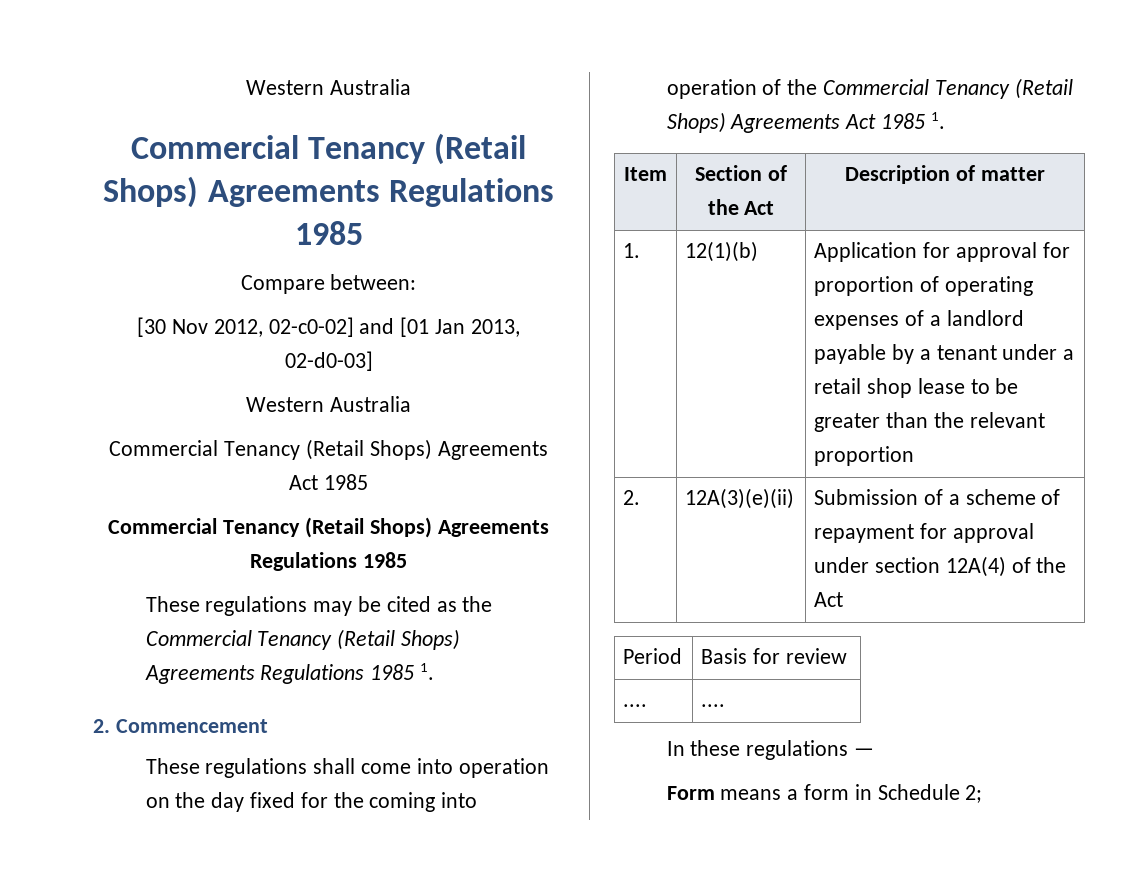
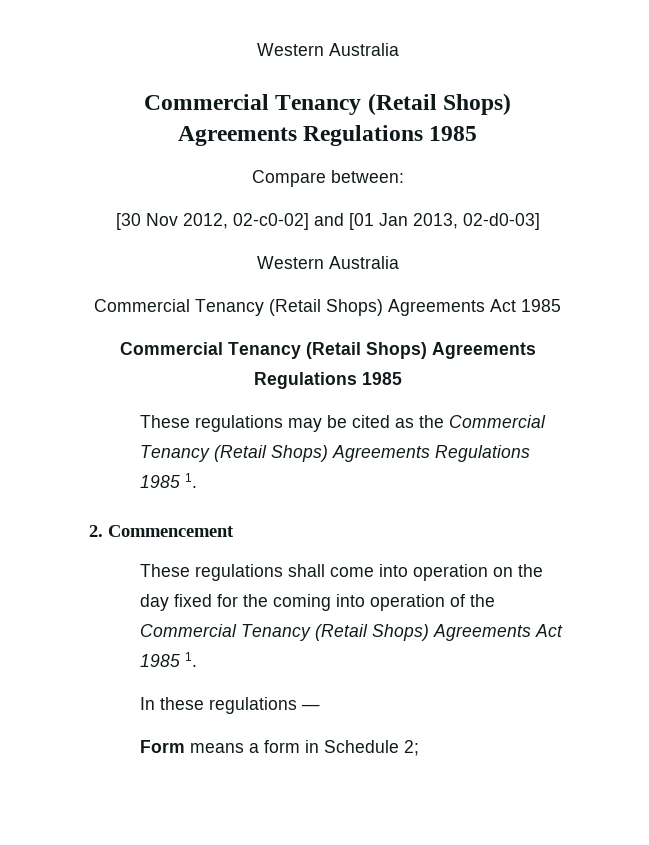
[624,167,667,181] [695,165,787,181] [707,199,775,215] [845,165,1045,184] [623,243,641,258] [685,241,759,262] [814,242,1070,262] [814,276,1033,296] [814,310,1024,330] [814,344,1075,364] [814,378,1019,398] [814,412,1045,432] [814,446,915,466] [623,490,641,505] [685,488,795,509] [814,489,1061,505] [814,523,1034,543] [814,556,1067,577] [814,592,844,607] [623,648,683,664] [701,648,847,664] [623,704,648,707] [701,704,726,707] // Item | Section of the Act | Description of matter // 1. | 12(1)(b) | Application for approval for proportion of operating expenses of a landlord payable by a tenant under a retail shop lease to be greater than the relevant proportion // 2. | 12A(3)(e)(ii) | Submission of a scheme of repayment for approval under section 12A(4) of the Act // Period | Basis for review // .... | .... -> (198, 659) none

